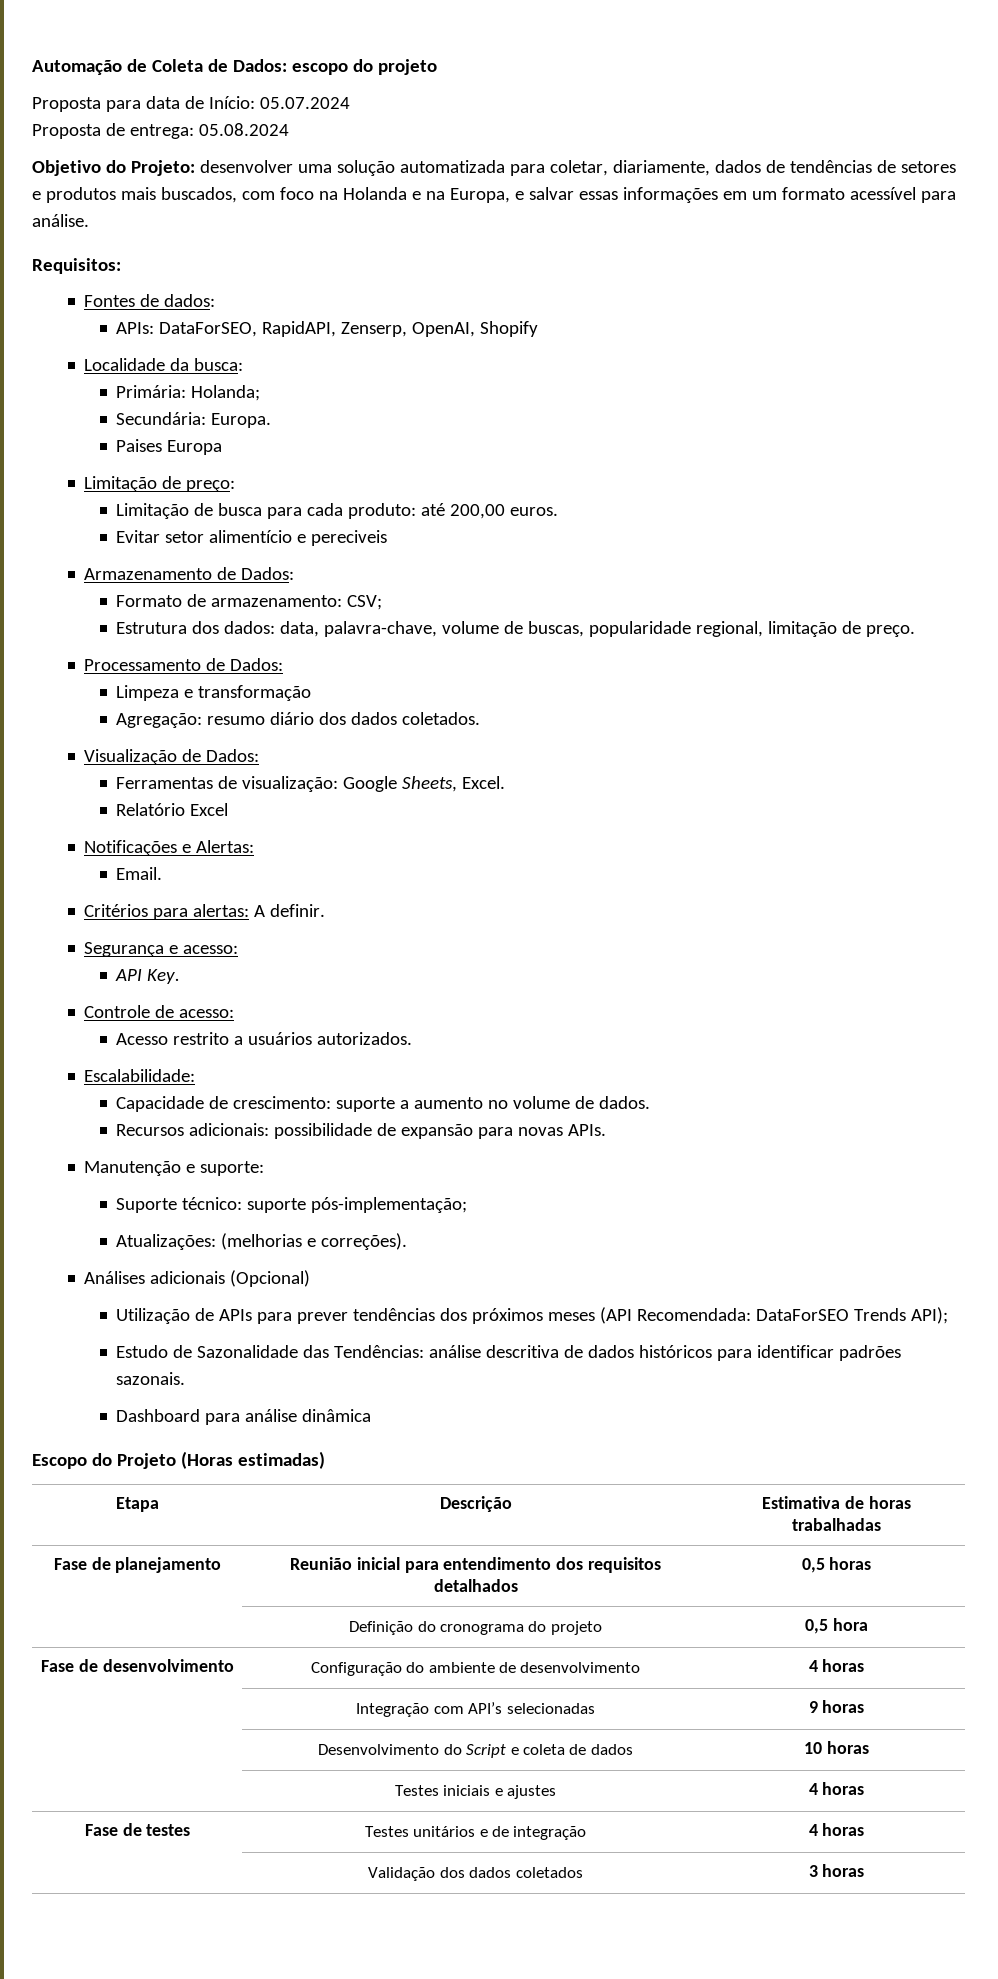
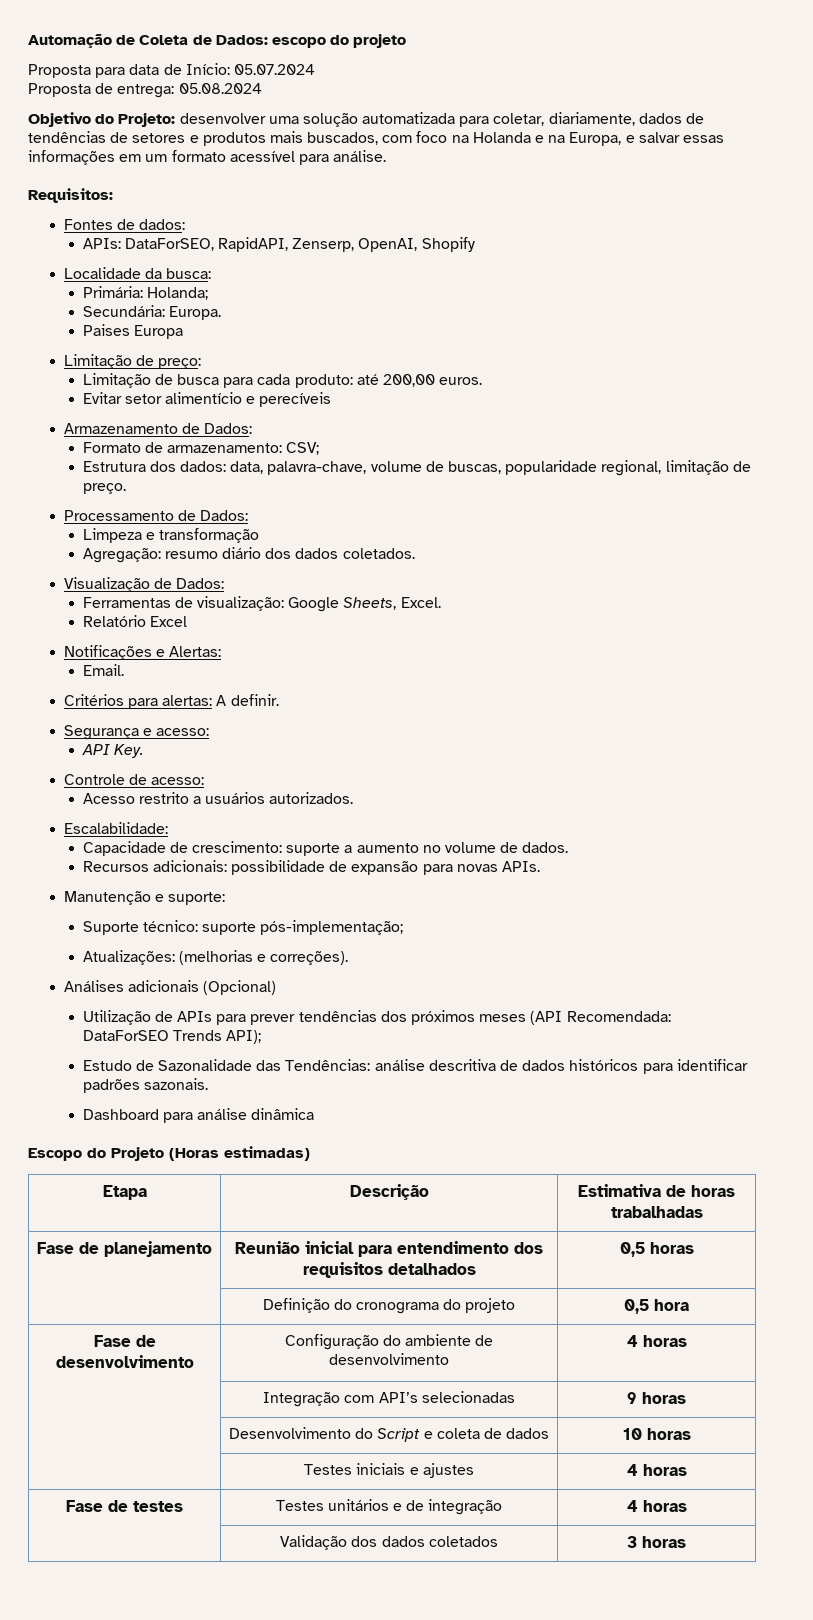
[311,530,388,546] pereciveis -> [259,392,332,407] perecíveis

